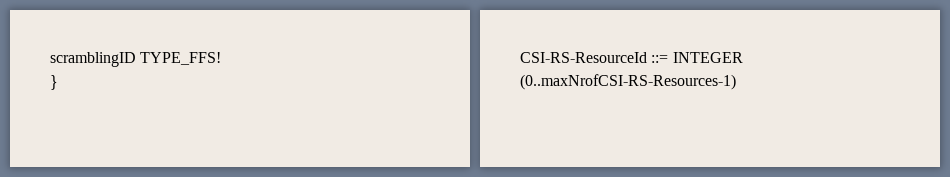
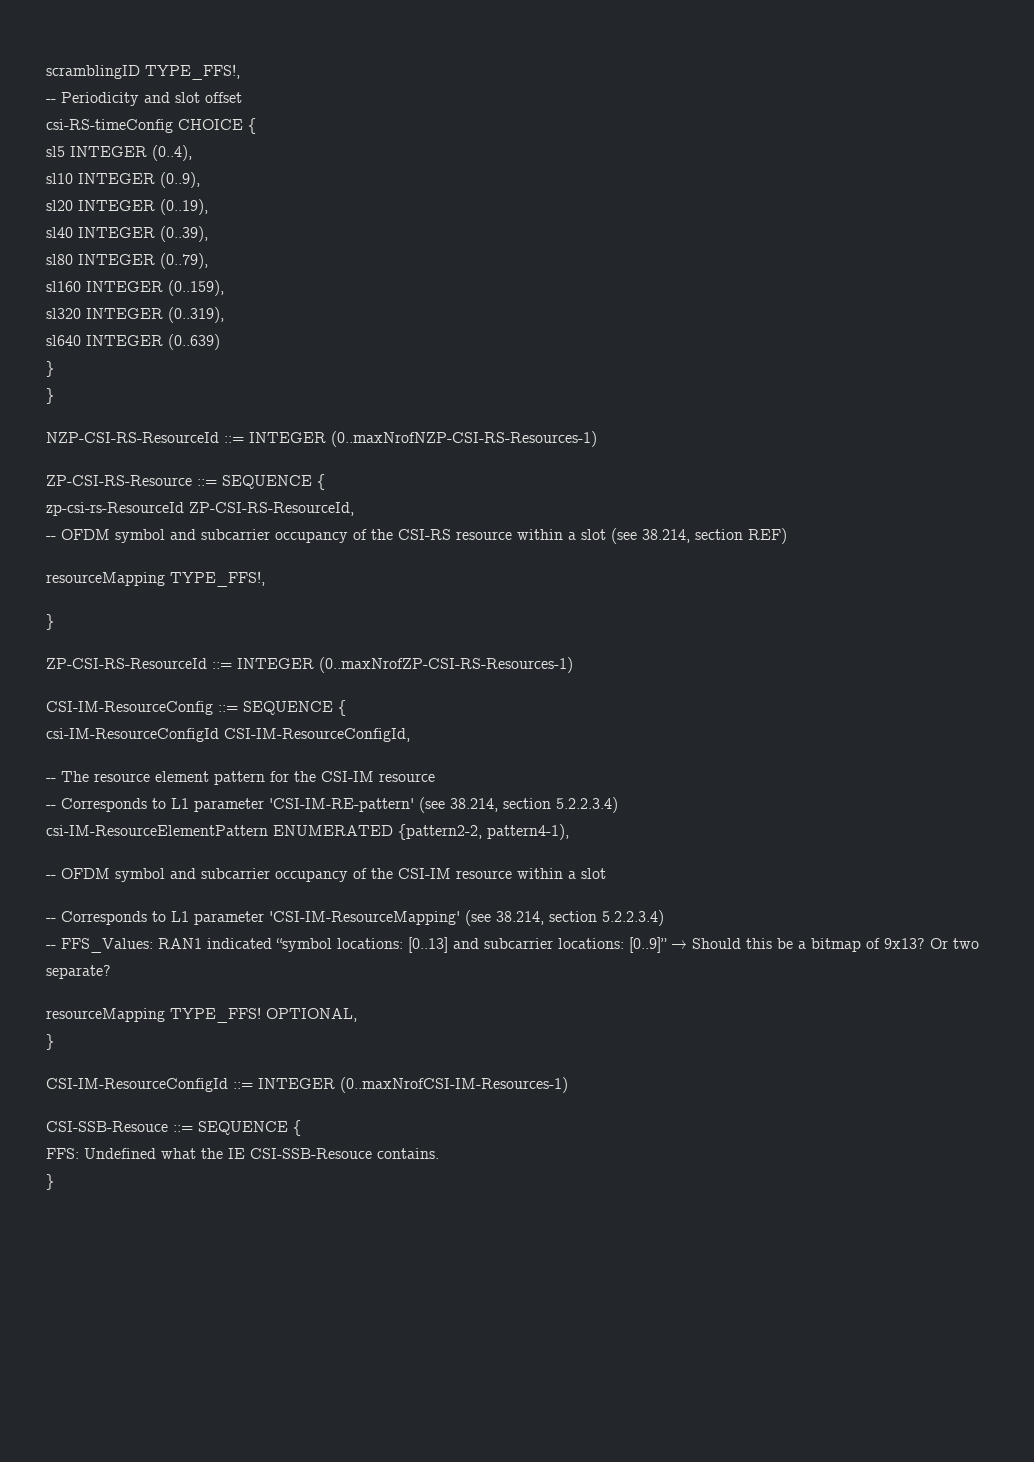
[140,52,222,65] [50,75,58,90] [520,52,743,63] [520,74,736,90] TYPE_FFS! // } // CSI-RS-ResourceId ::= INTEGER (0..maxNrofCSI-RS-Resources-1) -> [145,64,240,80] [46,92,242,106] [46,118,256,134] [46,145,192,161] [46,172,200,188] [46,199,208,215] [46,226,208,242] [46,253,208,269] [46,280,224,296] [46,307,224,323] [46,334,220,350] [46,361,54,377] [46,388,54,404] [46,431,597,447] [46,474,325,490] [46,502,354,516] [46,528,787,544] [46,571,265,587] [46,614,54,630] [46,657,573,673] [46,700,346,716] [46,728,410,742] [46,771,435,785] [46,797,618,813] [46,824,569,840] [46,868,606,882] [46,910,664,926] [46,937,979,953] [46,965,111,979] [46,1007,357,1023] [46,1034,54,1050] [46,1077,568,1093] [46,1120,301,1136] [46,1148,439,1159] [46,1174,54,1190] TYPE_FFS!, // -- Periodicity and slot offset // csi-RS-timeConfig CHOICE { // sl5 INTEGER (0..4), // sl10 INTEGER (0..9), // sl20 INTEGER (0..19), // sl40 INTEGER (0..39), // sl80 INTEGER (0..79), // sl160 INTEGER (0..159), // sl320 INTEGER (0..319), // sl640 INTEGER (0..639) // } // } // NZP-CSI-RS-ResourceId ::= INTEGER (0..maxNrofNZP-CSI-RS-Resources-1) // ZP-CSI-RS-Resource ::= SEQUENCE { // zp-csi-rs-ResourceId ZP-CSI-RS-ResourceId, // -- OFDM symbol and subcarrier occupancy of the CSI-RS resource within a slot (see 38.214, section REF) // resourceMapping TYPE_FFS!, // } // ZP-CSI-RS-ResourceId ::= INTEGER (0..maxNrofZP-CSI-RS-Resources-1) // CSI-IM-ResourceConfig ::= SEQUENCE { // csi-IM-ResourceConfigId CSI-IM-ResourceConfigId, // -- The resource element pattern for the CSI-IM resource // -- Corresponds to L1 parameter 'CSI-IM-RE-pattern' (see 38.214, section 5.2.2.3.4) // csi-IM-ResourceElementPattern ENUMERATED {pattern2-2, pattern4-1), // -- OFDM symbol and subcarrier occupancy of the CSI-IM resource within a slot // -- Corresponds to L1 parameter 'CSI-IM-ResourceMapping' (see 38.214, section 5.2.2.3.4) // -- FFS_Values: RAN1 indicated “symbol locations: [0..13] and subcarrier locations: [0..9]” → Should this be a bitmap of 9x13? Or two separate? // resourceMapping TYPE_FFS! OPTIONAL, // } // CSI-IM-ResourceConfigId ::= INTEGER (0..maxNrofCSI-IM-Resources-1) // CSI-SSB-Resouce ::= SEQUENCE { // FFS: Undefined what the IE CSI-SSB-Resouce contains. // }

